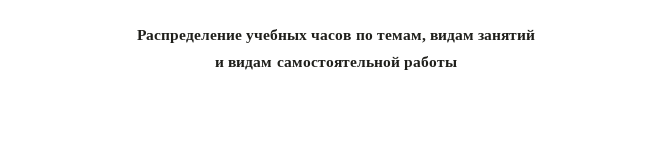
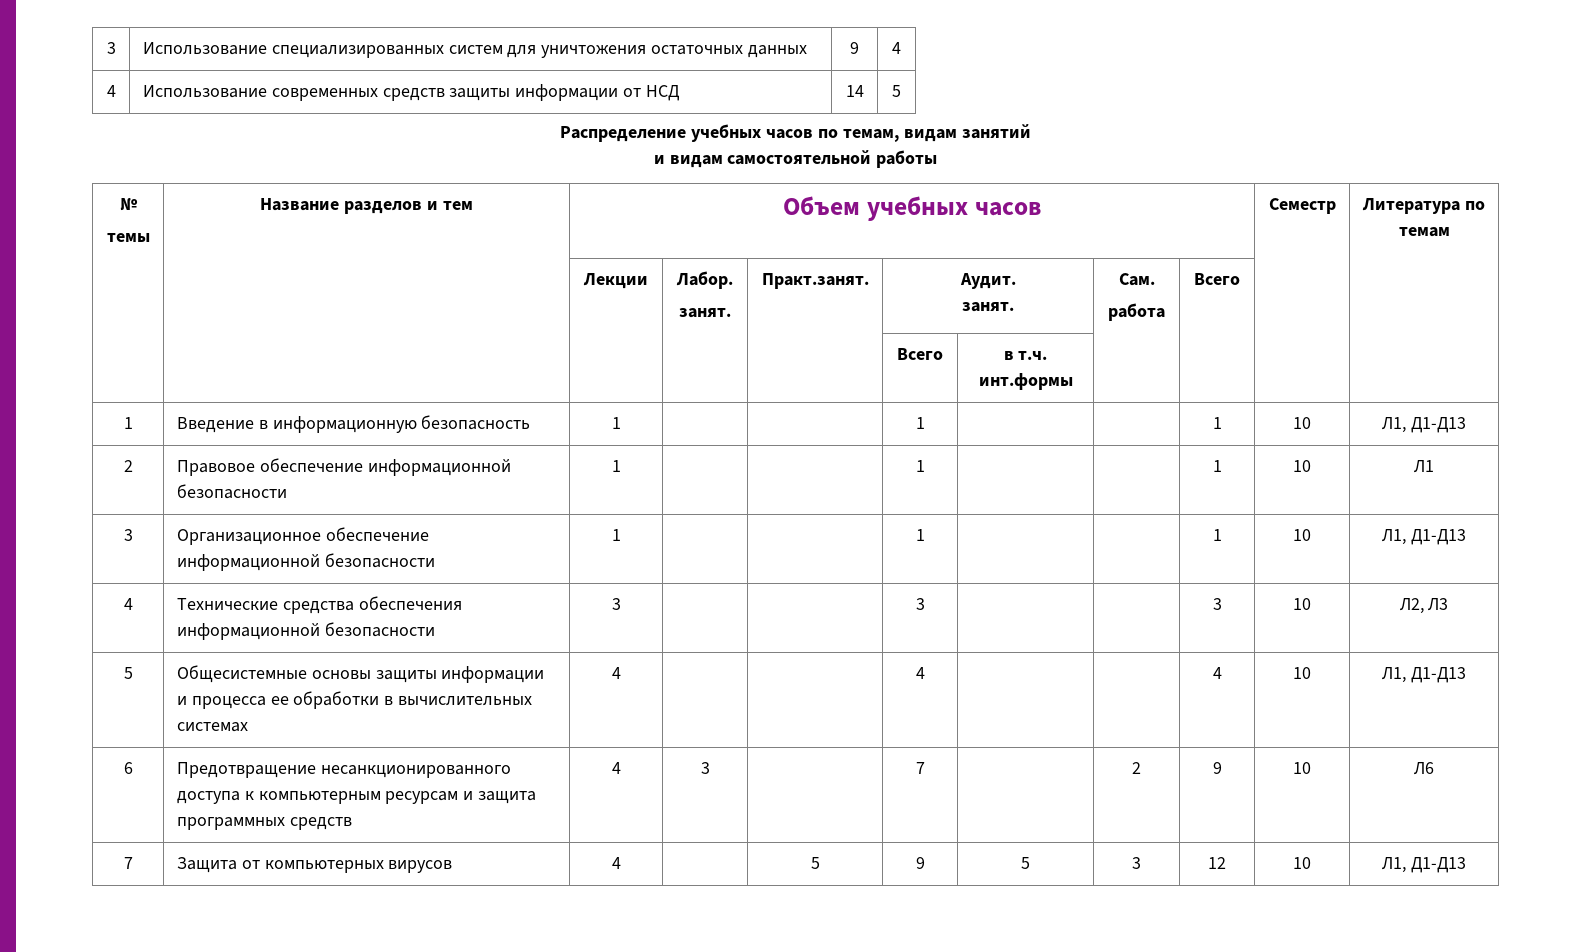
(136, 36) none -> [106,42,116,54] [142,42,808,58] [850,42,859,54] [892,42,901,54] [106,85,116,97] [142,84,681,101] [845,85,864,97] [892,85,901,97] 3 | Использование специализированных систем для уничтожения остаточных данных | 9 | 4 // 4 | Использование современных средств защиты информации от НСД | 14 | 5 //
(457, 63) none -> [119,198,138,211] [106,233,150,242] [260,198,473,214] [783,196,1041,221] [1268,198,1336,214] [1362,198,1485,214] [1398,227,1450,237] [583,273,648,289] [676,271,733,289] [679,308,731,318] [761,273,869,289] [959,273,1016,289] [962,302,1014,312] [1118,273,1155,286] [1108,303,1165,321] [1194,273,1240,285] [897,348,943,360] [1003,351,1048,360] [978,373,1073,390] [123,417,133,429] [176,415,531,433] [611,417,621,429] [915,417,925,429] [1212,417,1222,429] [1293,417,1311,429] [1382,417,1466,433] [123,460,133,472] [176,458,511,476] [176,484,287,499] [611,460,621,472] [915,460,925,472] [1212,460,1222,472] [1293,460,1311,472] [1414,460,1434,473] [123,529,133,541] [176,527,429,545] [176,553,435,571] [611,529,621,541] [915,529,925,541] [1212,529,1222,541] [1293,529,1311,541] [1382,529,1466,545] [123,598,133,610] [176,596,462,614] [176,622,435,640] [611,598,621,610] [915,598,925,610] [1212,598,1222,610] [1293,598,1311,610] [1399,598,1449,614] [123,667,133,679] [176,665,545,683] [176,691,533,709] [176,722,248,732] [611,667,621,679] [915,667,925,679] [1212,667,1222,679] [1293,667,1311,679] [1382,667,1466,683] [123,762,133,774] [176,762,511,778] [176,791,537,804] [176,817,352,830] [611,762,621,774] [700,762,710,774] [915,762,925,774] [1132,762,1141,774] [1212,762,1222,774] [1293,762,1311,774] [1414,762,1434,775] [123,857,133,869] [176,857,453,873] [611,857,621,869] [810,857,820,869] [915,857,925,869] [1021,857,1030,869] [1132,857,1141,869] [1208,857,1226,869] [1293,857,1311,869] [1382,857,1466,873] // № // темы | Название разделов и тем | Объем учебных часов | Семестр | Литература по темам // | | Лекции | Лабор. // занят. | Практ.занят. | Аудит. // занят. | Сам. // работа | Всего | | // | | | | | Всего | в т.ч. инт.формы | | | | // 1 | Введение в информационную безопасность | 1 | | | 1 | | | 1 | 10 | Л1, Д1-Д13 // 2 | Правовое обеспечение информационной безопасности | 1 | | | 1 | | | 1 | 10 | Л1 // 3 | Организационное обеспечение информационной безопасности | 1 | | | 1 | | | 1 | 10 | Л1, Д1-Д13 // 4 | Технические средства обеспечения информационной безопасности | 3 | | | 3 | | | 3 | 10 | Л2, Л3 // 5 | Общесистемные основы защиты информации и процесса ее обработки в вычислительных системах | 4 | | | 4 | | | 4 | 10 | Л1, Д1-Д13 // 6 | Предотвращение несанкционированного доступа к компьютерным ресурсам и защита программных средств | 4 | 3 | | 7 | | 2 | 9 | 10 | Л6 // 7 | Защита от компьютерных вирусов | 4 | | 5 | 9 | 5 | 3 | 12 | 10 | Л1, Д1-Д13

